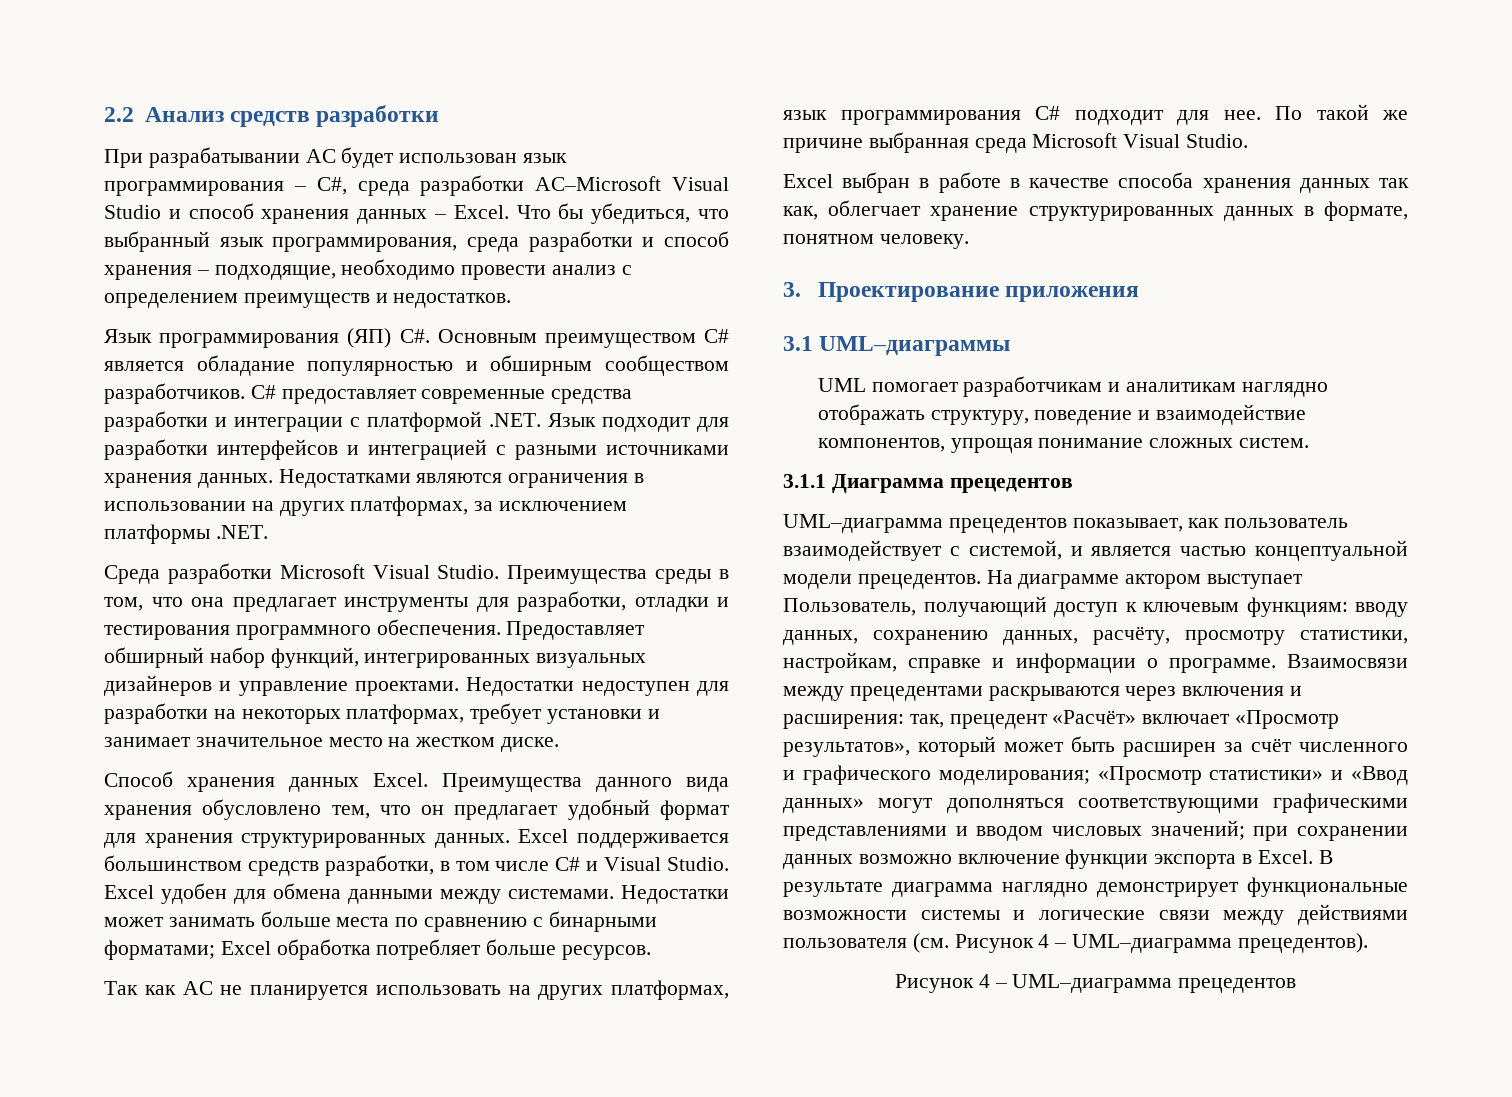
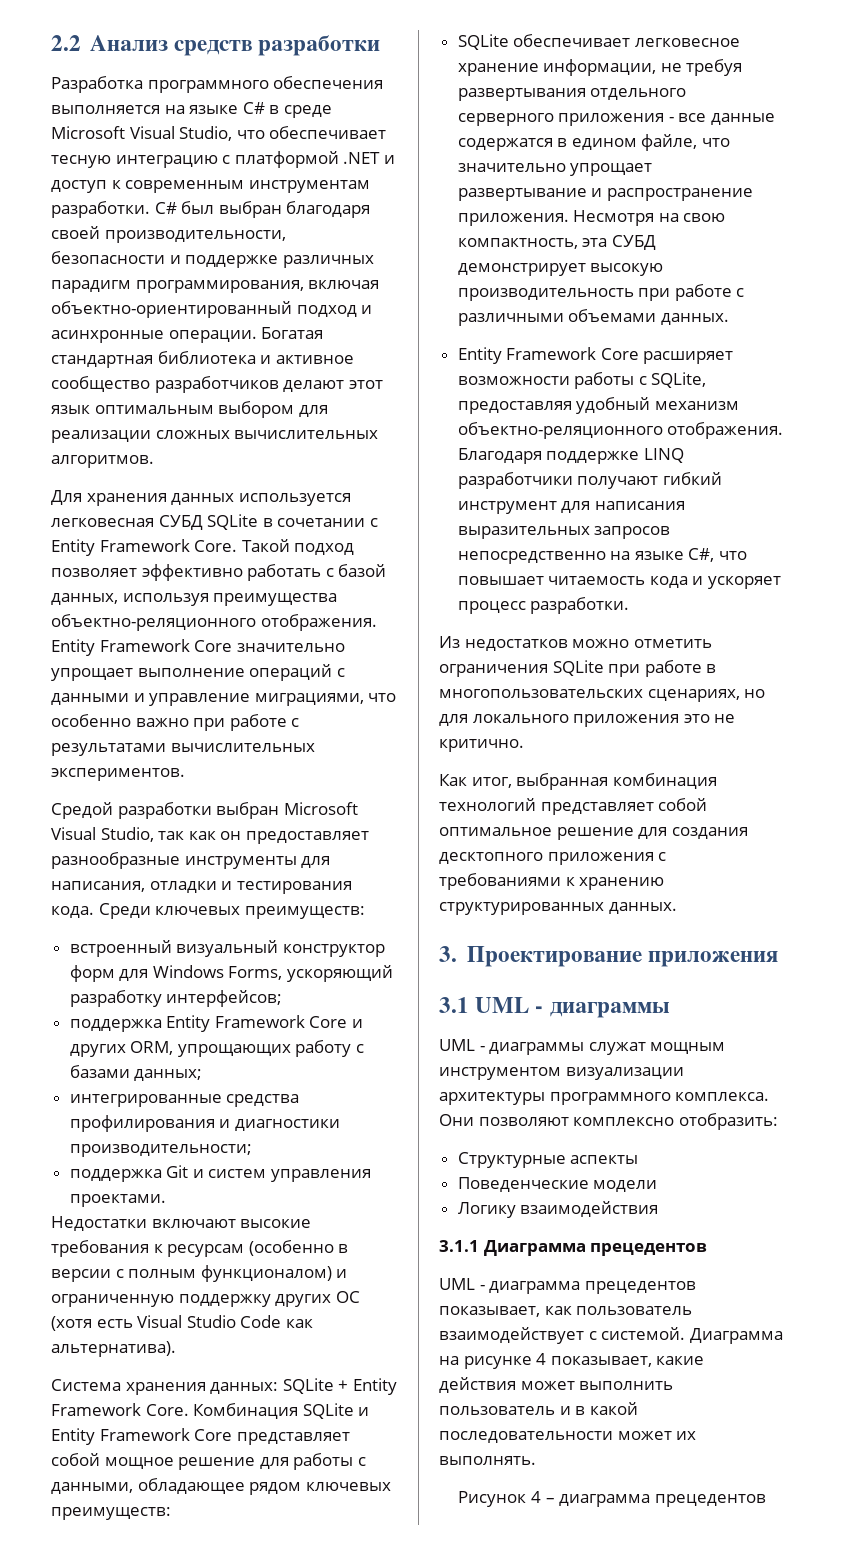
[104,147,568,168] [104,175,729,196] [104,203,729,224] [104,231,729,252] [104,259,632,280] [104,293,512,308] [104,328,729,348] [104,355,730,376] [104,383,633,404] [104,411,729,432] [104,439,729,460] [104,469,645,488] [104,496,628,516] [104,524,268,544] [104,563,729,584] [104,597,337,612] При разрабатывании АС будет использован язык программирования – C#, среда разработки АС–Microsoft Visual Studio и способ хранения данных – Excel. Что бы убедиться, что выбранный язык программирования, среда разработки и способ хранения – подходящие, необходимо провести анализ с определением преимуществ и недостатков. // Язык программирования (ЯП) C#. Основным преимуществом C# является обладание популярностью и обширным сообществом разработчиков. C# предоставляет современные средства разработки и интеграции с платформой .NET. Язык подходит для разработки интерфейсов и интеграцией с разными источниками хранения данных. Недостатками являются ограничения в использовании на других платформах, за исключением платформы .NET. // Среда разработки Microsoft Visual Studio. Преимущества среды в том, что она предлагает -> [51,76,384,93] [51,102,332,118] [51,126,387,141] [51,151,395,168] [51,180,370,193] [51,201,371,218] [51,226,286,243] [51,251,374,268] [51,280,380,293] [51,301,373,318] [51,327,324,343] [51,351,354,368] [51,376,383,393] [51,401,328,418] [51,430,379,443] [51,455,154,468] [51,490,351,506] [51,514,378,530] [51,539,355,556] [51,564,387,581] [51,593,338,606] [51,614,377,631] [51,639,345,656] [51,664,345,681] [51,693,397,706] [51,714,300,731] [51,743,315,756] [51,768,185,781] [51,802,358,819] [51,827,369,844] [51,852,180,869] Разработка программного обеспечения выполняется на языке C# в среде Microsoft Visual Studio, что обеспечивает тесную интеграцию с платформой .NET и доступ к современным инструментам разработки. C# был выбран благодаря своей производительности, безопасности и поддержке различных парадигм программирования, включая объектно-ориентированный подход и асинхронные операции. Богатая стандартная библиотека и активное сообщество разработчиков делают этот язык оптимальным выбором для реализации сложных вычислительных алгоритмов. // Для хранения данных используется легковесная СУБД SQLite в сочетании с Entity Framework Core. Такой подход позволяет эффективно работать с базой данных, используя преимущества объектно-реляционного отображения. Entity Framework Core значительно упрощает выполнение операций с данными и управление миграциями, что особенно важно при работе с результатами вычислительных экспериментов. // Средой разработки выбран Microsoft Visual Studio, так как он предоставляет разнообразные
[517,591,626,612] разработки, -> [51,881,145,892] написания,
[235,619,646,640] [104,647,647,668] [104,675,729,696] [104,703,660,724] [104,737,560,752] [104,771,729,792] [104,799,730,820] [104,829,730,848] [104,855,730,876] [104,883,729,904] [104,911,657,932] [104,939,652,960] [104,980,729,1000] [783,104,1408,125] [783,132,1249,153] [783,172,1409,193] [783,200,1408,221] [783,234,969,249] [783,282,1140,302] [783,336,1011,356] [817,376,1328,397] [817,404,1306,425] [817,438,1309,453] программного обеспечения. Предоставляет обширный набор функций, интегрированных визуальных дизайнеров и управление проектами. Недостатки недоступен для разработки на некоторых платформах, требует установки и занимает значительное место на жестком диске. // Способ хранения данных Excel. Преимущества данного вида хранения обусловлено тем, что он предлагает удобный формат для хранения структурированных данных. Excel поддерживается большинством средств разработки, в том числе C# и Visual Studio. Excel удобен для обмена данными между системами. Недостатки может занимать больше места по сравнению с бинарными форматами; Excel обработка потребляет больше ресурсов. // Так как АС не планируется использовать на других платформах, язык программирования C# подходит для нее. По такой же причине выбранная среда Microsoft Visual Studio. // Excel выбран в работе в качестве способа хранения данных так как, облегчает хранение структурированных данных в формате, понятном человеку. // 3. Проектирование приложения // 3.1 UML–диаграммы // UML помогает разработчикам и аналитикам наглядно отображать структуру, поведение и взаимодействие компонентов, упрощая понимание сложных систем. -> [51,903,365,919] [69,940,385,957] [69,965,394,982] [69,990,283,1007] [69,1015,364,1032] [69,1040,365,1057] [69,1065,203,1081] [69,1094,300,1107] [69,1115,340,1132] [69,1144,252,1157] [69,1165,372,1182] [69,1194,166,1207] [51,1216,312,1231] [51,1240,349,1257] [51,1265,348,1282] [51,1291,360,1307] [51,1315,313,1331] [51,1341,176,1357] [51,1378,397,1395] [51,1403,370,1419] [51,1428,350,1445] [51,1453,366,1470] [51,1478,391,1495] [51,1507,171,1520] [457,34,740,50] [457,59,743,76] [457,88,687,101] [457,113,776,126] [457,134,731,151] [457,163,653,176] [457,188,753,201] [457,210,726,226] [457,235,656,250] [457,263,664,276] [457,284,745,301] [457,309,729,326] [457,347,734,364] [457,372,707,389] [457,397,739,414] [457,422,784,439] [457,448,684,464] [457,472,722,489] [457,501,685,514] [457,526,671,539] [457,548,748,564] [457,576,782,589] [457,597,630,614] [439,636,712,651] [439,660,717,677] [439,689,766,702] [439,714,736,727] [439,739,524,752] [439,773,717,790] [439,798,708,815] [439,827,748,840] [439,852,667,865] [439,873,665,890] [439,902,677,915] [439,946,779,967] [439,997,670,1018] [439,1039,726,1055] [439,1067,684,1080] [439,1092,770,1105] [439,1113,778,1130] [457,1152,639,1168] [457,1177,658,1192] [457,1201,659,1218] кода. Среди ключевых преимуществ: // встроенный визуальный конструктор форм для Windows Forms, ускоряющий разработку интерфейсов; // поддержка Entity Framework Core и других ORM, упрощающих работу с базами данных; // интегрированные средства профилирования и диагностики производительности; // поддержка Git и систем управления проектами. // Недостатки включают высокие требования к ресурсам (особенно в версии с полным функционалом) и ограниченную поддержку других ОС (хотя есть Visual Studio Code как альтернатива). // Система хранения данных: SQLite + Entity Framework Core. Комбинация SQLite и Entity Framework Core представляет собой мощное решение для работы с данными, обладающее рядом ключевых преимуществ: // SQLite обеспечивает легковесное хранение информации, не требуя развертывания отдельного серверного приложения - все данные содержатся в едином файле, что значительно упрощает развертывание и распространение приложения. Несмотря на свою компактность, эта СУБД демонстрирует высокую производительность при работе с различными объемами данных. // Entity Framework Core расширяет возможности работы с SQLite, предоставляя удобный механизм объектно-реляционного отображения. Благодаря поддержке LINQ разработчики получают гибкий инструмент для написания выразительных запросов непосредственно на языке C#, что повышает читаемость кода и ускоряет процесс разработки. // Из недостатков можно отметить ограничения SQLite при работе в многопользовательских сценариях, но для локального приложения это не критично. // Как итог, выбранная комбинация технологий представляет собой оптимальное решение для создания десктопного приложения с требованиями к хранению структурированных данных. // 3. Проектирование приложения // 3.1 UML - диаграммы // UML - диаграммы служат мощным инструментом визуализации архитектуры программного комплекса. Они позволяют комплексно отобразить: // Структурные аспекты // Поведенческие модели // Логику взаимодействия
[783,514,943,533] UML–диаграмма -> [439,1278,581,1294] UML - диаграмма
[968,540,1408,561] [783,570,1304,589] [783,596,1408,617] [783,626,1408,645] [783,652,1408,673] [783,686,1303,701] [783,710,1340,729] [783,736,1408,757] [783,765,1408,785] [783,793,1408,813] [783,820,1408,841] [783,849,1333,869] [783,877,1408,897] [783,904,1408,925] [783,933,1368,953] [894,974,1173,993] системой, и является частью концептуальной модели прецедентов. На диаграмме актором выступает Пользователь, получающий доступ к ключевым функциям: вводу данных, сохранению данных, расчёту, просмотру статистики, настройкам, справке и информации о программе. Взаимосвязи между прецедентами раскрываются через включения и расширения: так, прецедент «Расчёт» включает «Просмотр результатов», который может быть расширен за счёт численного и графического моделирования; «Просмотр статистики» и «Ввод данных» могут дополняться соответствующими графическими представлениями и вводом числовых значений; при сохранении данных возможно включение функции экспорта в Excel. В результате диаграмма наглядно демонстрирует функциональные возможности системы и логические связи между действиями пользователя (см. Рисунок 4 – UML–диаграмма прецедентов). // Рисунок 4 – UML–диаграмма -> [601,1327,783,1344] [439,1353,705,1369] [439,1377,674,1393] [439,1402,638,1415] [439,1431,697,1443] [439,1456,536,1465] [458,1491,651,1507] системой. Диаграмма на рисунке 4 показывает, какие действия может выполнить пользователь и в какой последовательности может их выполнять. // Рисунок 4 – диаграмма

